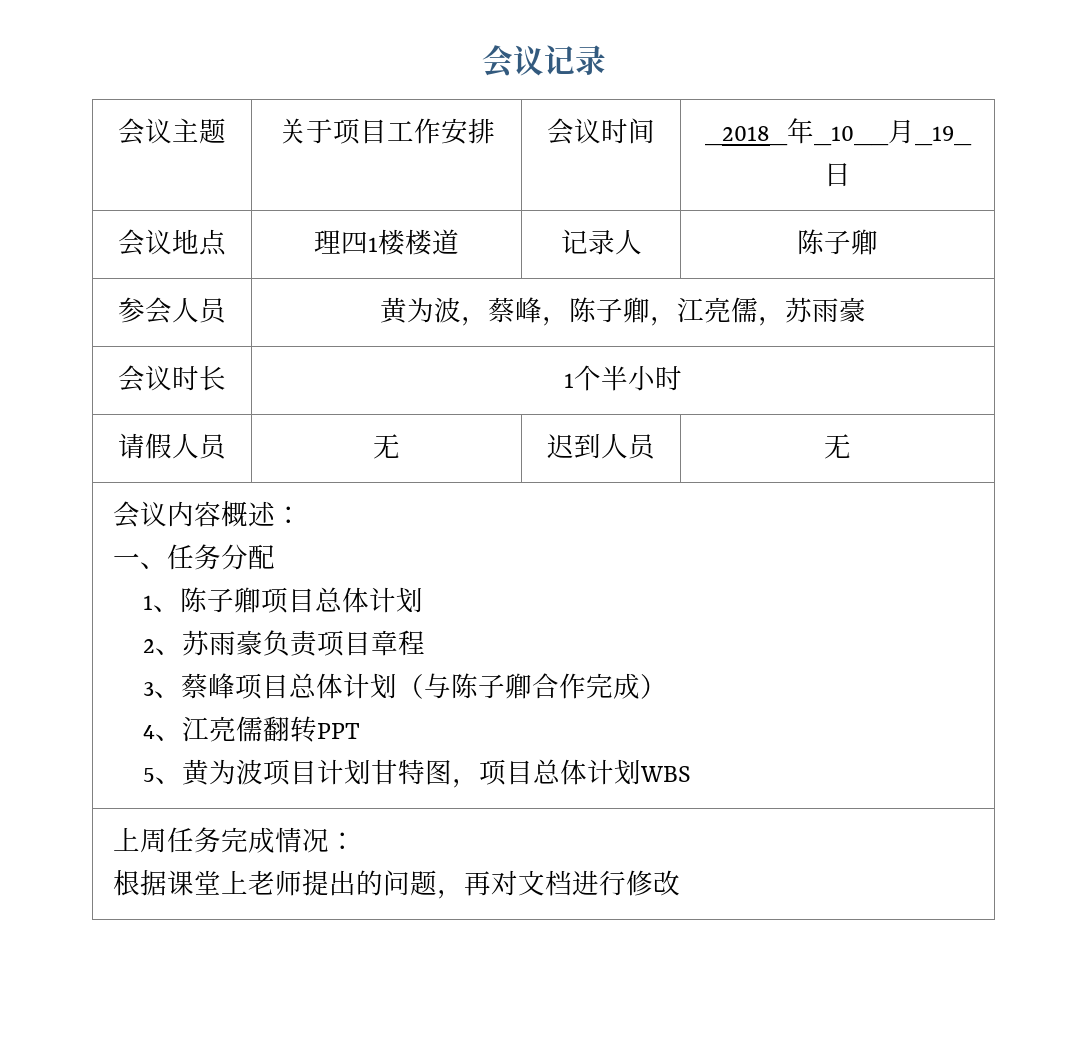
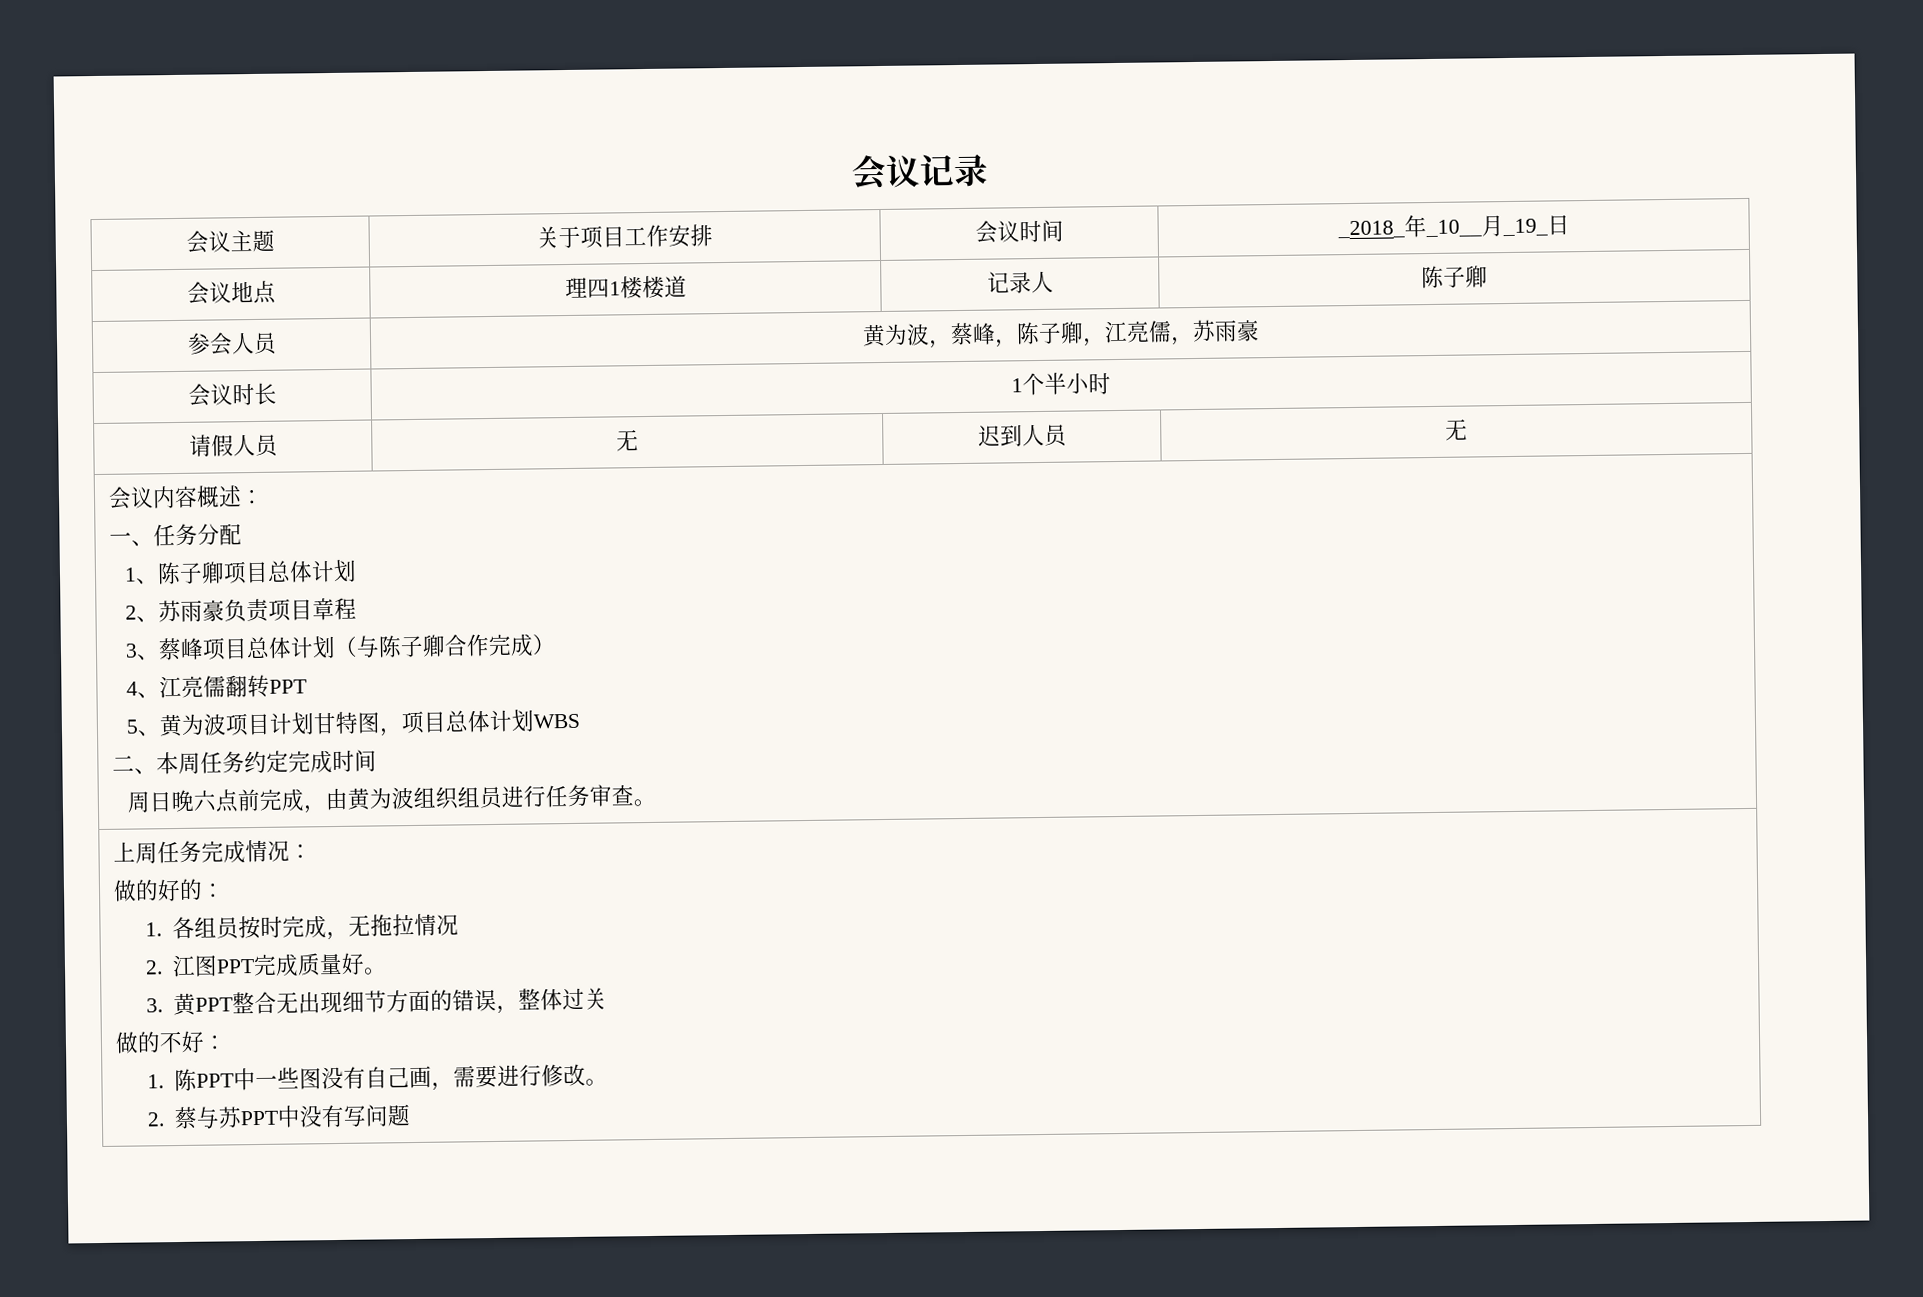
(691, 774) none -> [111,749,377,775] [127,784,657,814] // 二、本周任务约定完成时间 // 周日晚六点前完成，由黄为波组织组员进行任务审查。
[112,870,680,899] 根据课堂上老师提出的问题，再对文档进行修改 -> [112,878,225,902] [145,913,459,941] [145,952,387,978] [146,987,607,1017] [114,1030,227,1054] [147,1063,608,1092] [147,1104,411,1130] 做的好的： // 1.各组员按时完成，无拖拉情况 // 2.江图PPT完成质量好。 // 3.黄PPT整合无出现细节方面的错误，整体过关 // 做的不好： // 1.陈PPT中一些图没有自己画，需要进行修改。 // 2.蔡与苏PPT中没有写问题

